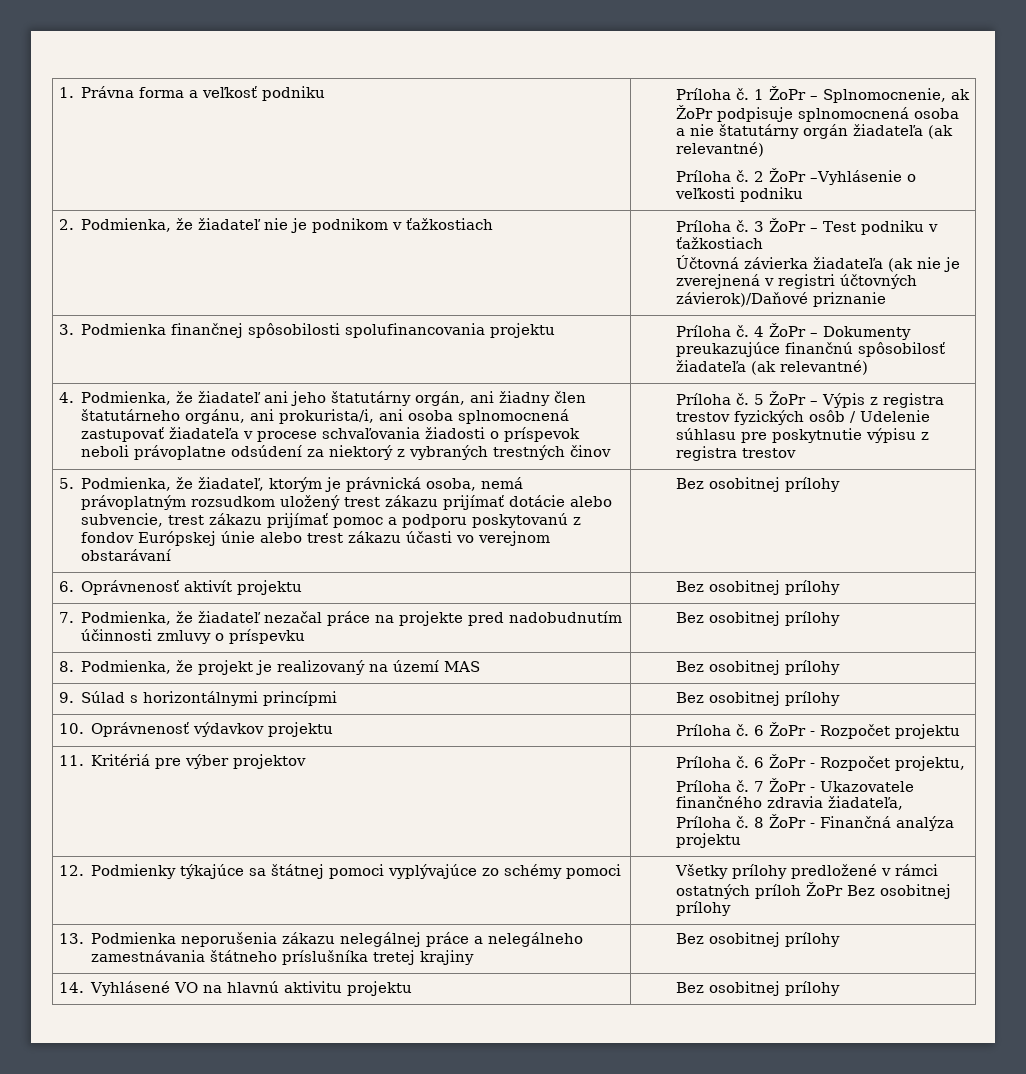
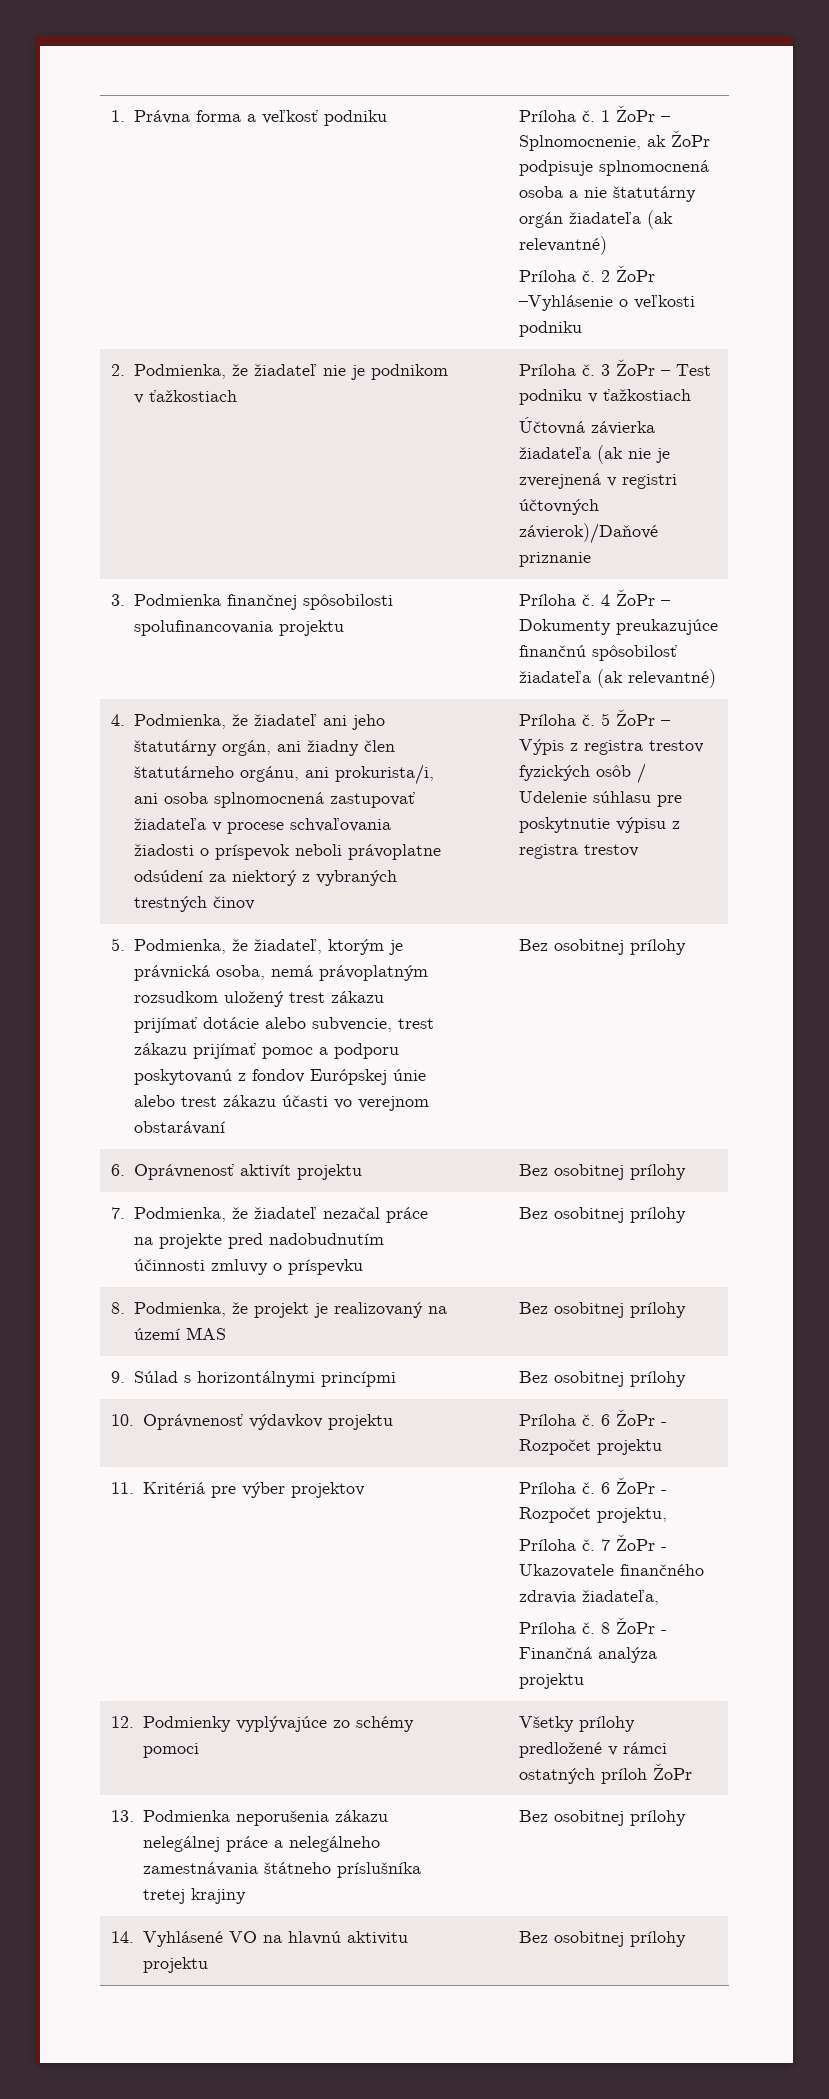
[179,864,384,879] týkajúce sa štátnej pomoci -> (231, 1724) none
[847,884,952,899] [676,901,732,916] Bez osobitnej prílohy -> (692, 1771) none

